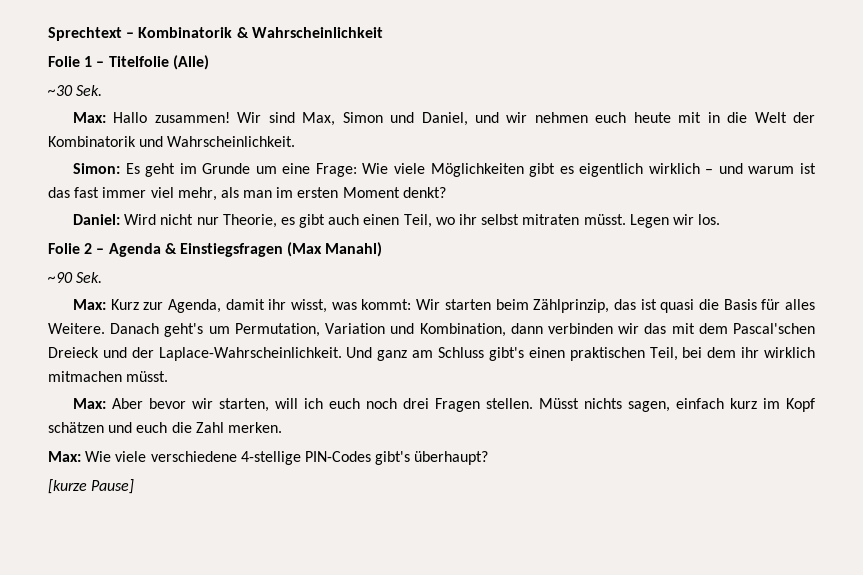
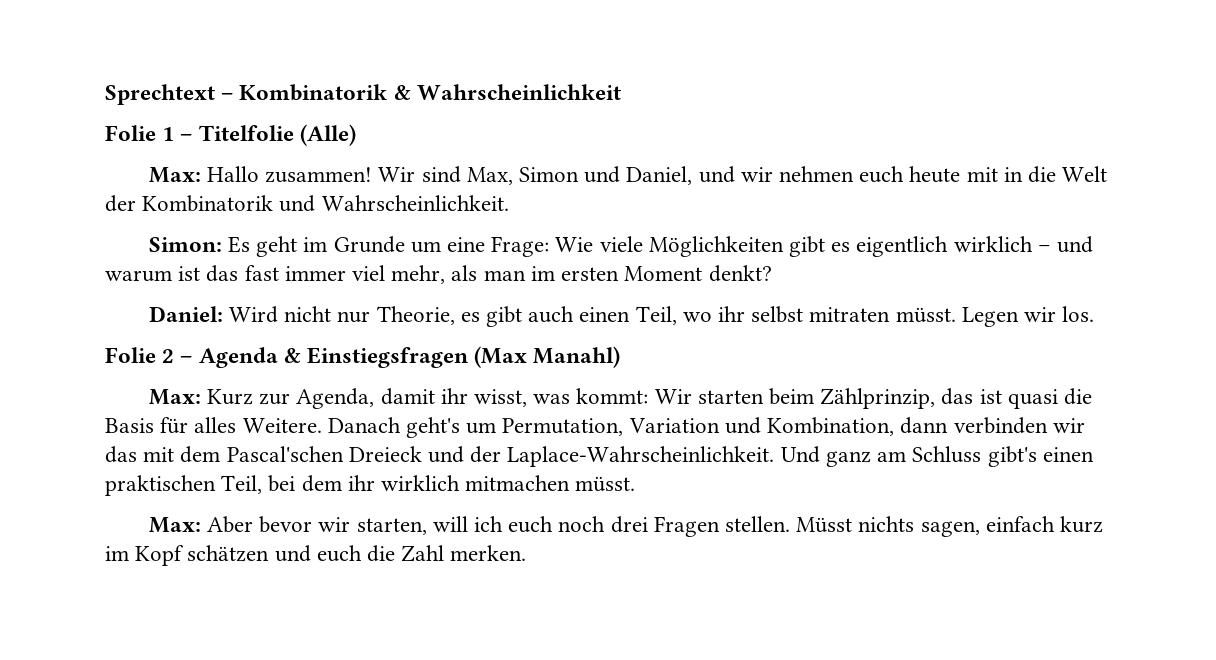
[48,85,103,96] // ~30 Sek. -> (356, 135) none
[48,272,103,283] // ~90 Sek. -> (621, 357) none
[48,451,489,465] [48,479,135,494] // Max: Wie viele verschiedene 4-stellige PIN-Codes gibt's überhaupt? // [kurze Pause] -> (527, 553) none

